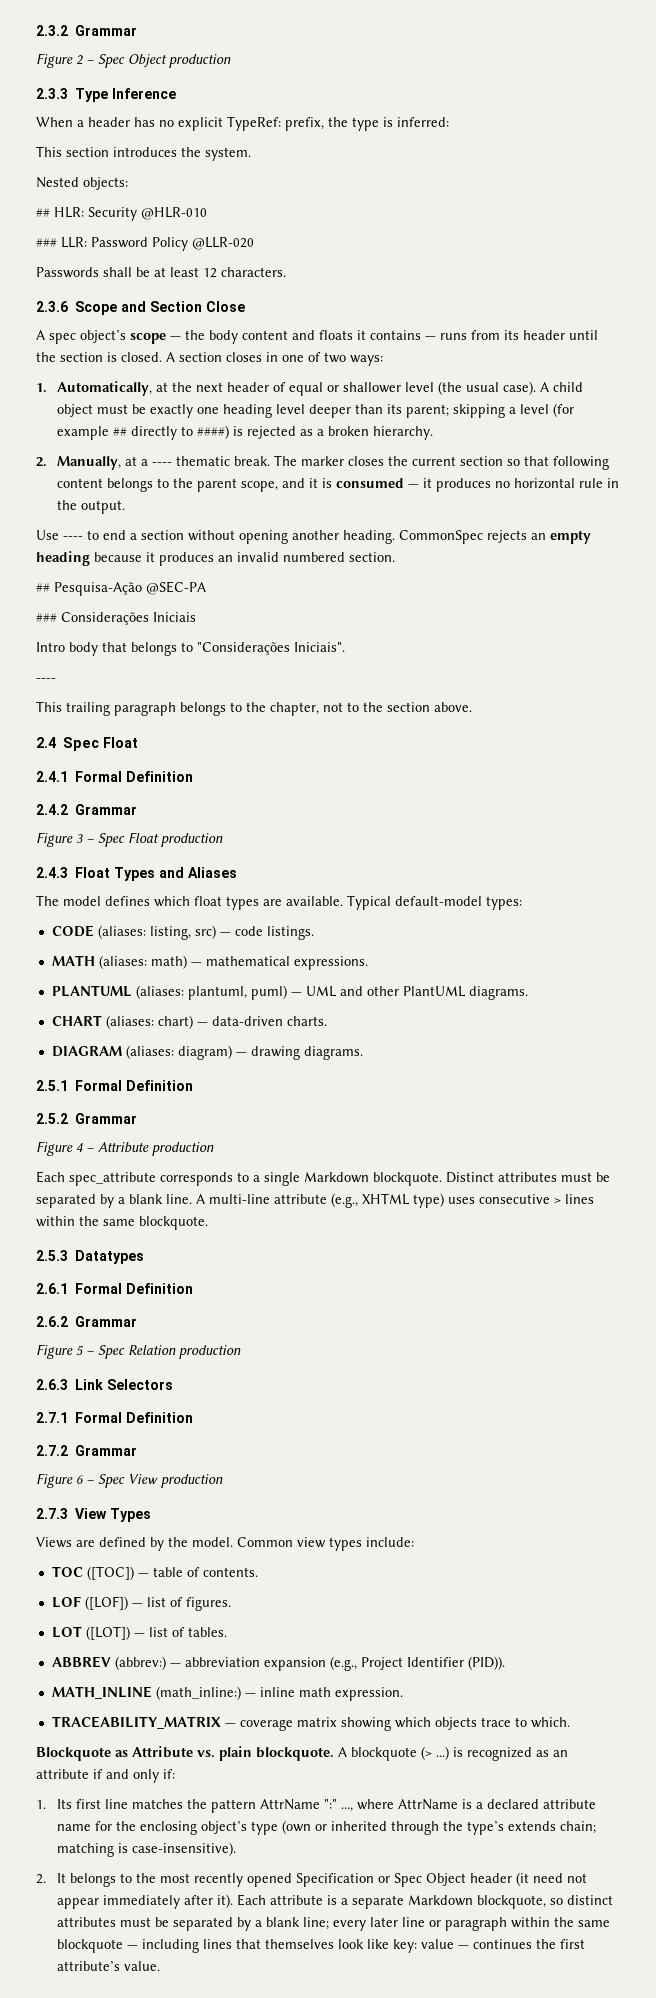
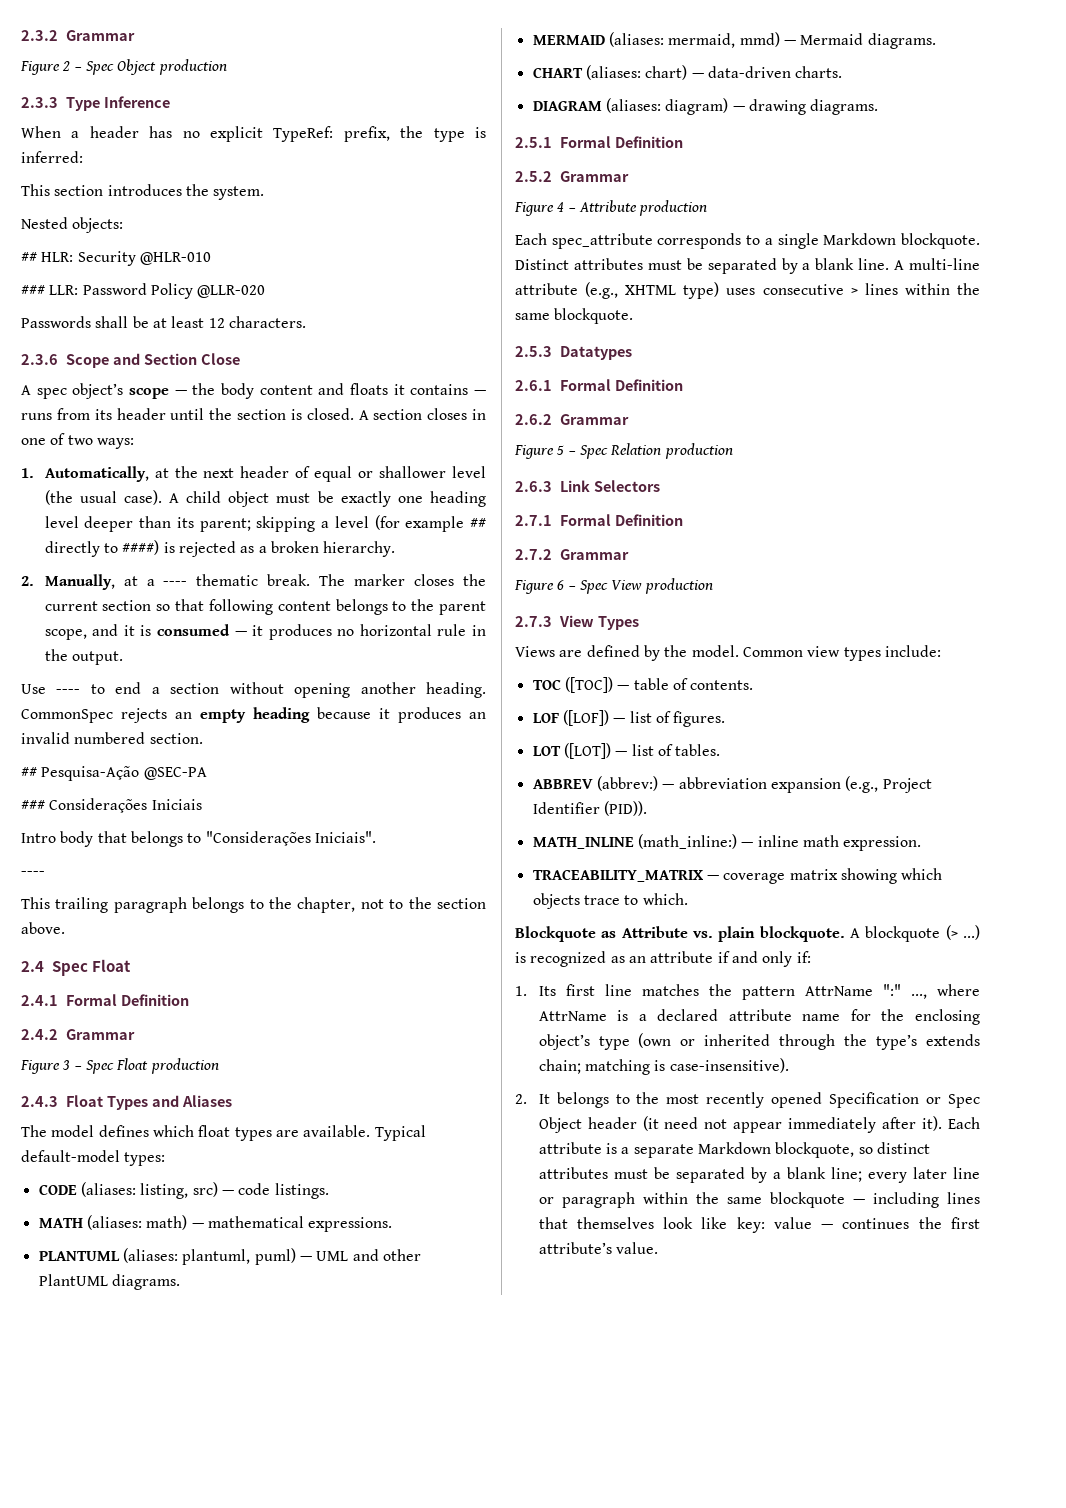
(528, 993) none -> [532,32,936,49] // MERMAID (aliases: mermaid, mmd) — Mermaid diagrams.

